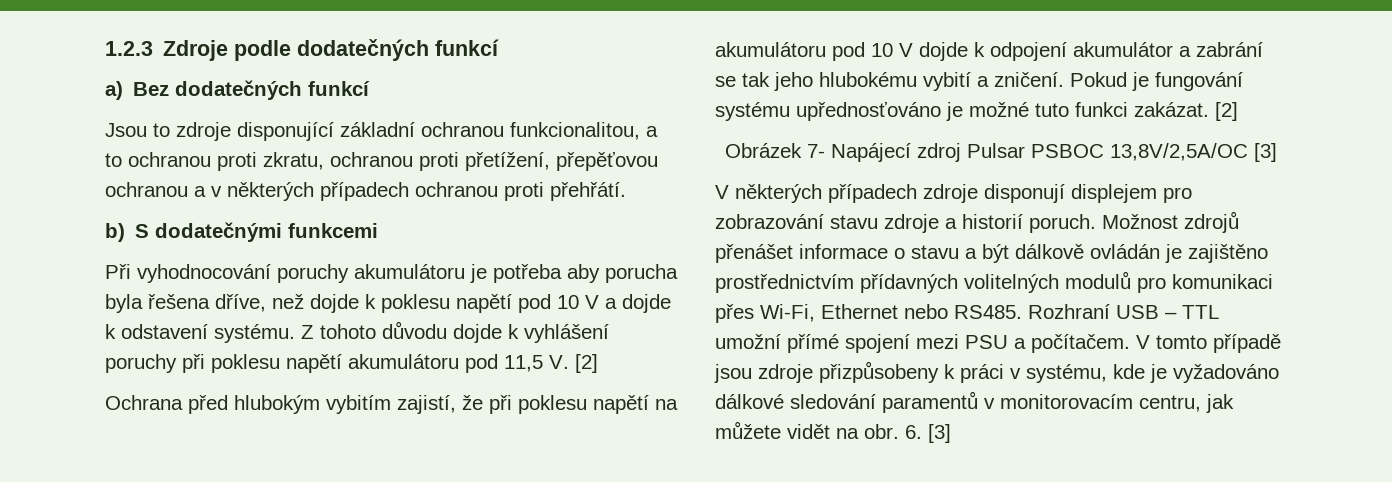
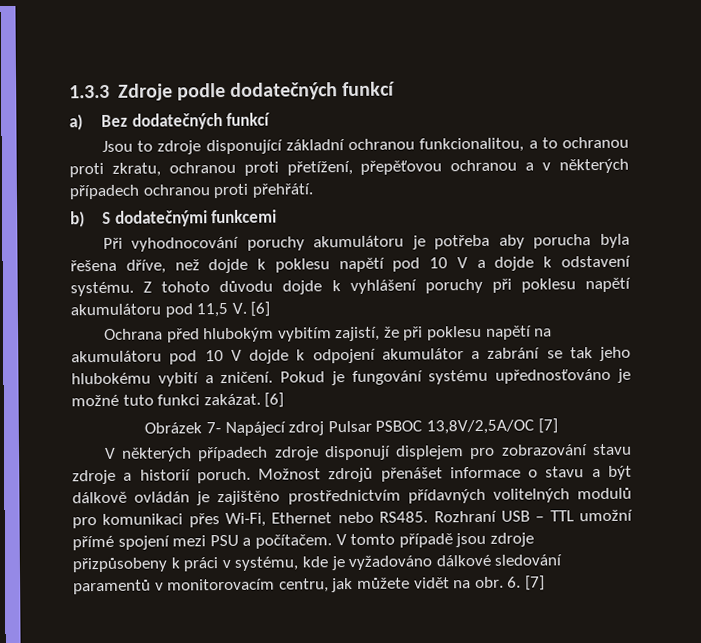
[105,41,153,56] 1.2.3 -> [69,84,110,99] 1.3.3
[575,354,598,373] [2] -> [250,301,271,317] [6]
[1215,102,1238,121] [2] -> [264,392,285,408] [6]
[1254,143,1277,162] [3] -> [537,418,558,434] [7]
[928,424,951,443] [3] -> [524,575,545,591] [7]

